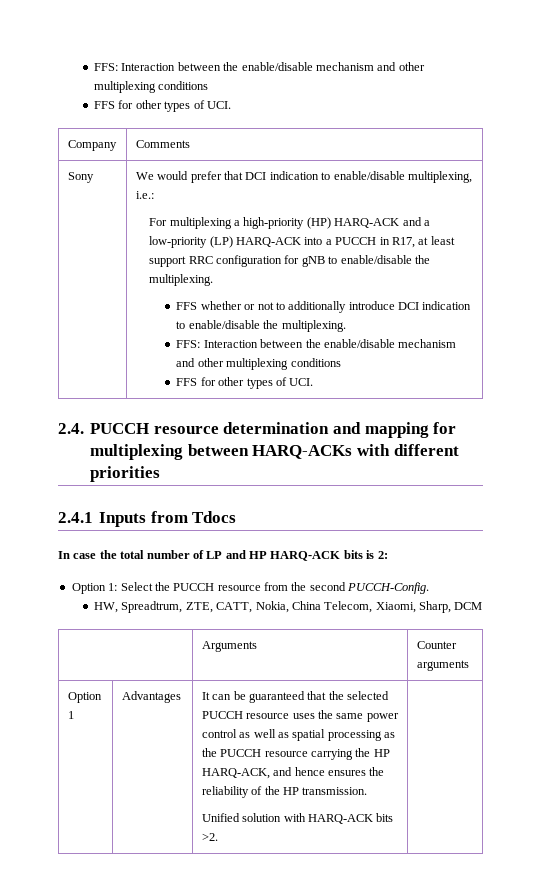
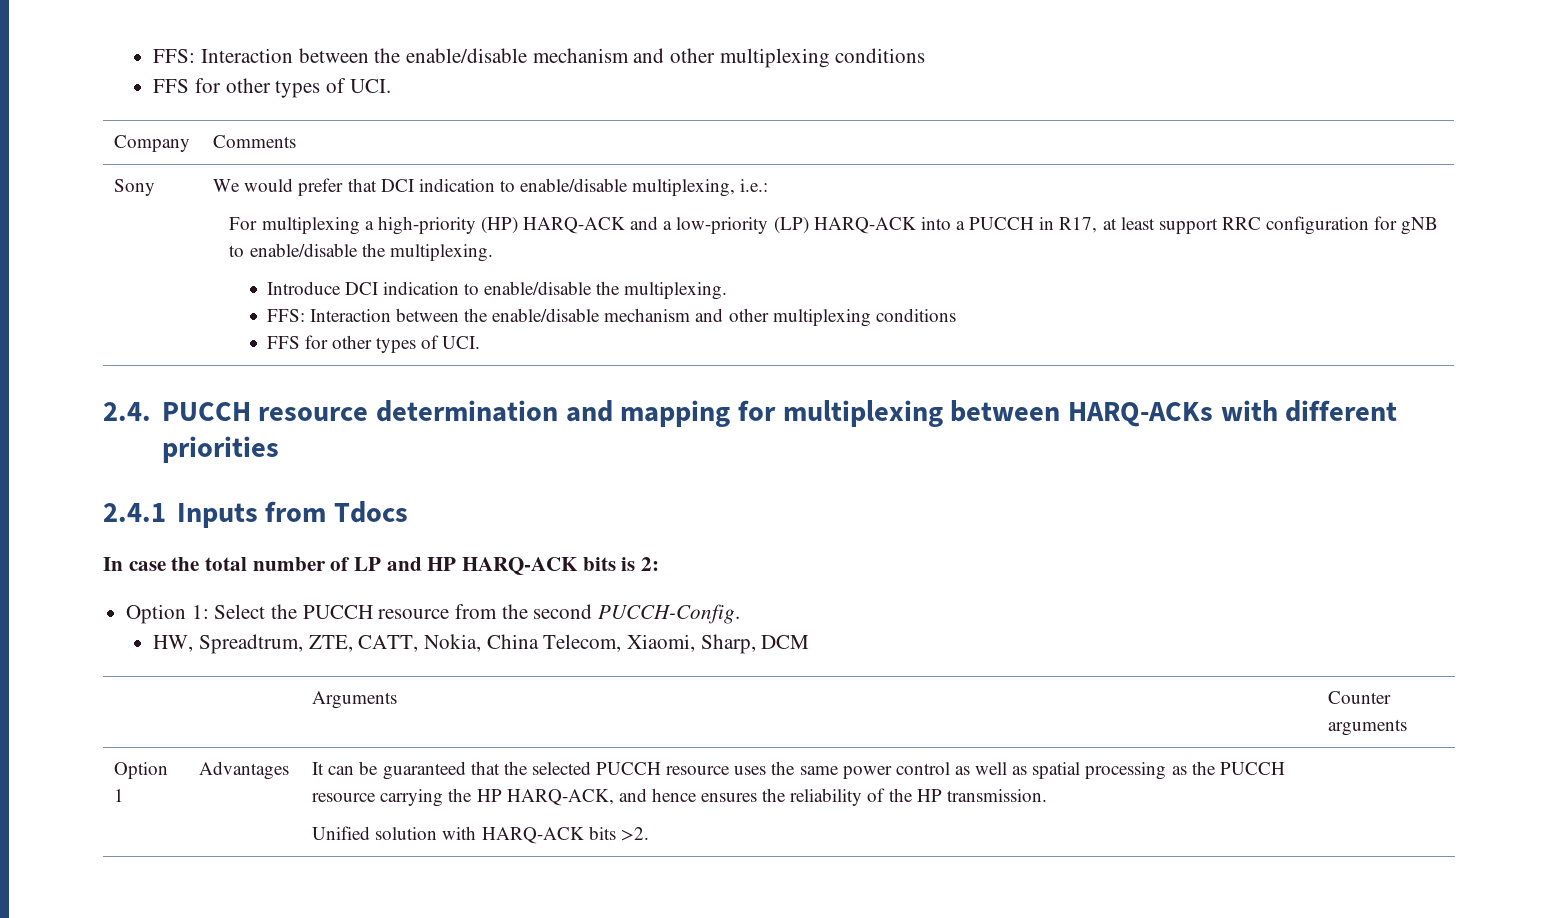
[176,301,395,313] FFS whether or not to additionally introduce -> [266,281,341,295] Introduce

